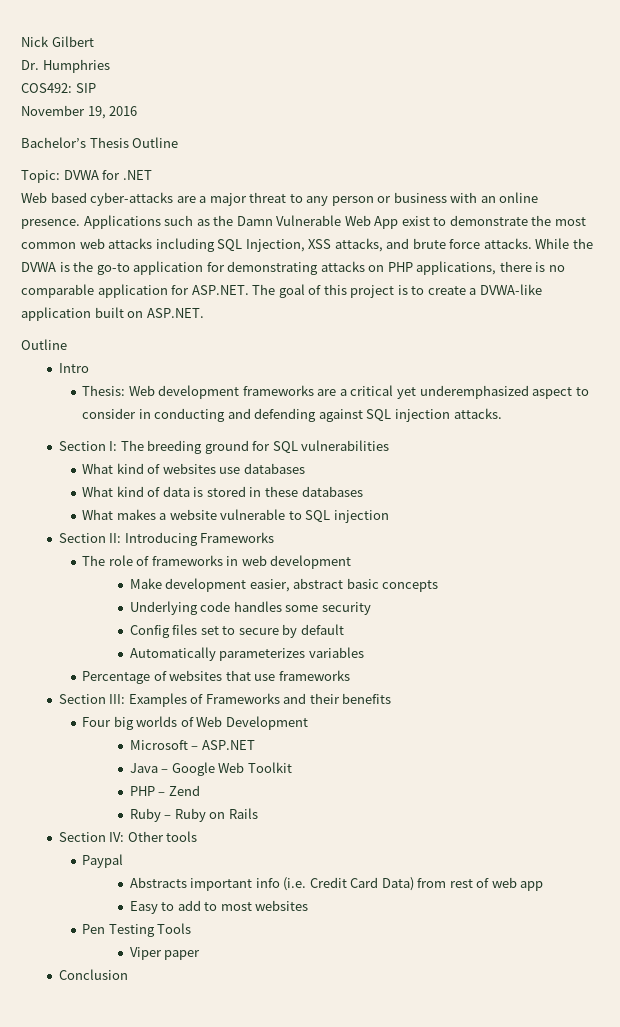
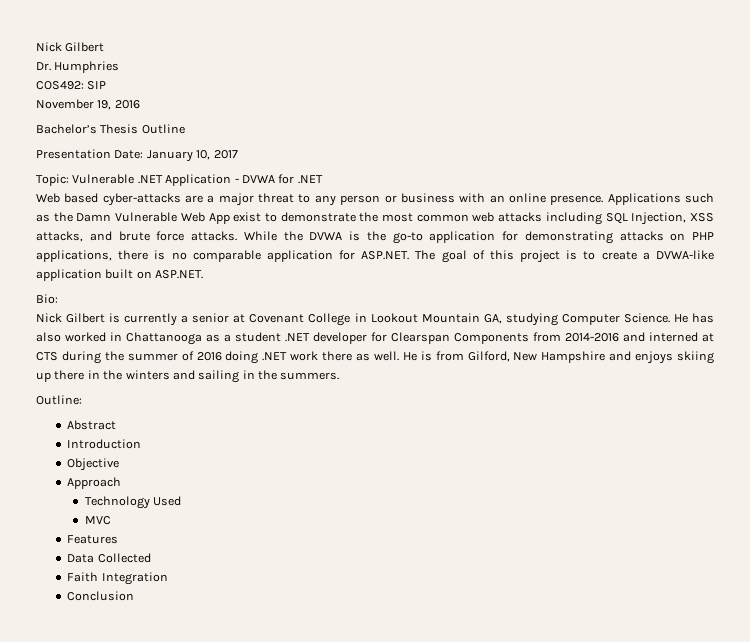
[21,170,60,183] Topic: -> [36,149,238,162] [36,174,239,186] Presentation Date: January 10, 2017 // Topic: Vulnerable .NET Application -
[21,339,67,350] [58,363,89,373] [82,385,589,399] [82,408,502,422] [58,440,390,454] [82,463,305,474] [82,486,363,497] [82,509,389,523] [58,532,275,546] [82,555,352,569] [129,578,439,592] [129,601,371,615] [129,624,344,638] [129,647,364,661] [82,670,350,684] [58,693,392,707] [82,716,308,730] [129,740,255,750] [129,762,292,776] [129,785,200,796] [129,808,258,822] [58,831,198,842] [82,854,124,868] [129,877,544,891] [129,900,309,914] [82,923,192,937] [129,947,201,960] Outline // Intro // Thesis: Web development frameworks are a critical yet underemphasized aspect to consider in conducting and defending against SQL injection attacks. // Section I: The breeding ground for SQL vulnerabilities // What kind of websites use databases // What kind of data is stored in these databases // What makes a website vulnerable to SQL injection // Section II: Introducing Frameworks // The role of frameworks in web development // Make development easier, abstract basic concepts // Underlying code handles some security // Config files set to secure by default // Automatically parameterizes variables // Percentage of websites that use frameworks // Section III: Examples of Frameworks and their benefits // Four big worlds of Web Development // Microsoft – ASP.NET // Java – Google Web Toolkit // PHP – Zend // Ruby – Ruby on Rails // Section IV: Other tools // Paypal // Abstracts important info (i.e. Credit Card Data) from rest of web app // Easy to add to most websites // Pen Testing Tools // Viper paper -> [36,294,58,304] [36,313,714,326] [36,332,714,345] [36,351,714,364] [36,370,340,383] [36,395,82,405] [67,420,117,430] [67,439,142,449] [67,458,120,471] [67,477,122,489] [84,496,182,509] [84,516,111,525] [67,535,119,544] [67,553,151,563] [67,572,168,585] Bio: // Nick Gilbert is currently a senior at Covenant College in Lookout Mountain GA, studying Computer Science. He has also worked in Chattanooga as a student .NET developer for Clearspan Components from 2014-2016 and interned at CTS during the summer of 2016 doing .NET work there as well. He is from Gilford, New Hampshire and enjoys skiing up there in the winters and sailing in the summers. // Outline: // Abstract // Introduction // Objective // Approach // Technology Used // MVC // Features // Data Collected // Faith Integration

